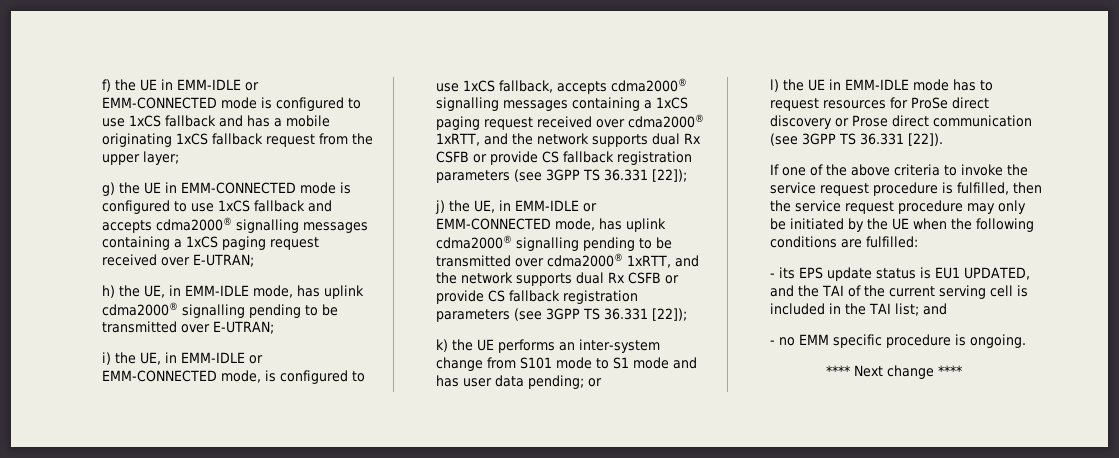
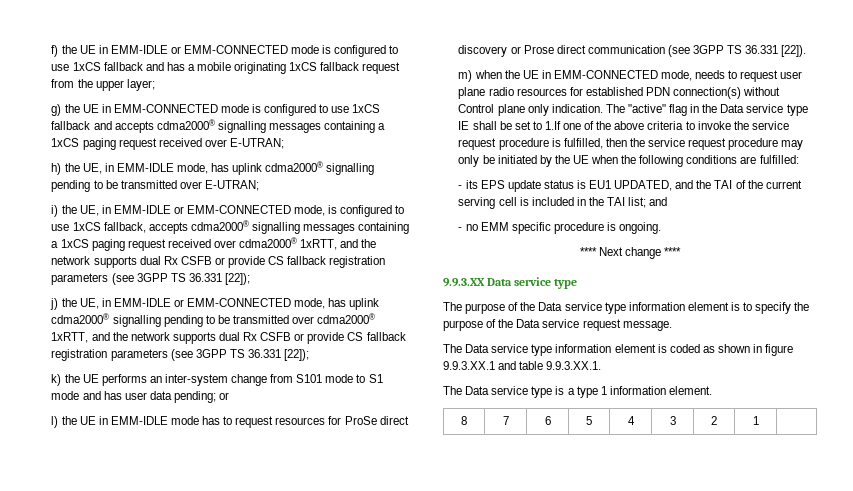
[769,164,779,175] If -> [458,70,803,82] [458,87,781,99] [458,104,808,116] [458,121,561,130] m) when the UE in EMM-CONNECTED mode, needs to request user plane radio resources for established PDN connection(s) without Control plane only indication. The "active" flag in the Data service type IE shall be set to 1.If
(962, 370) none -> [443,277,578,289] [443,302,810,314] [443,319,672,331] [443,344,794,356] [443,361,602,370] [443,386,712,398] [461,416,467,425] [502,416,509,425] [544,416,551,425] [586,416,592,425] [627,416,635,425] [669,416,676,425] [711,416,717,425] [752,416,759,425] // 9.9.3.XX Data service type // The purpose of the Data service type information element is to specify the purpose of the Data service request message. // The Data service type information element is coded as shown in figure 9.9.3.XX.1 and table 9.9.3.XX.1. // The Data service type is a type 1 information element. // 8 | 7 | 6 | 5 | 4 | 3 | 2 | 1 |

